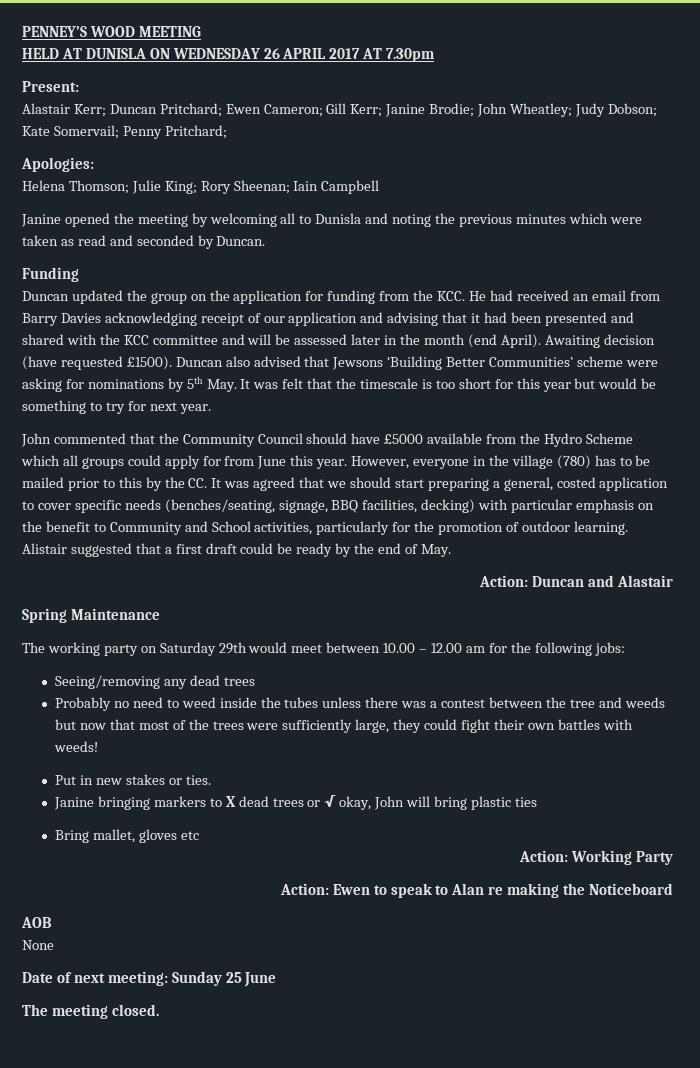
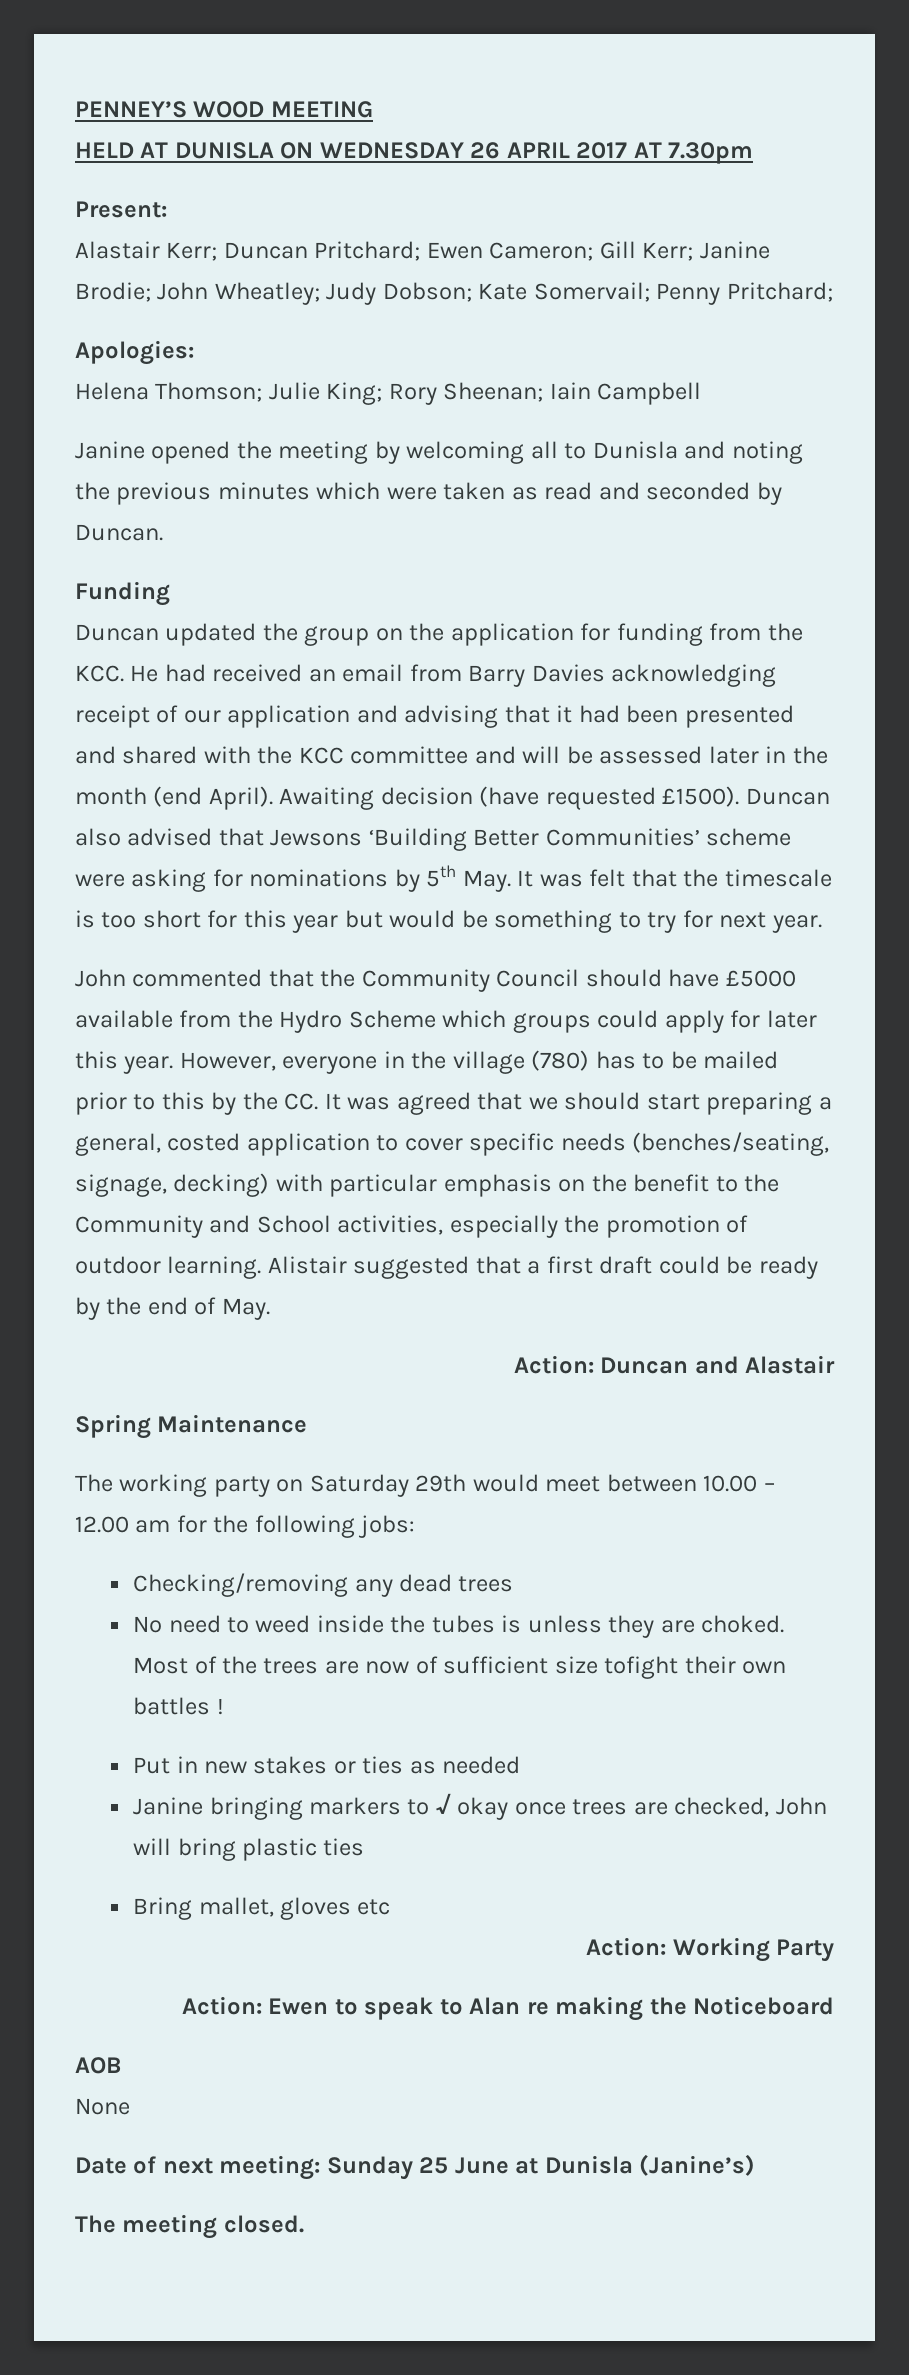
[62,455,78,466] all -> (507, 1019) none
[224,456,287,469] from June -> [766,1010,817,1028] later
[331,499,418,513] BBQ facilities, -> (167, 1185) none
(106, 527) none -> [744,1174,780,1192] the
[316,521,411,535] particularly for -> [449,1215,558,1238] especially
[55,675,161,689] Seeing/removing -> [133,1573,349,1597] Checking/removing
[55,697,129,711] Probably no -> [133,1616,163,1633] No
[322,697,665,708] [55,719,491,733] unless there was a contest between the tree and weeds but now that most of the trees were sufficiently large, they could fight -> [501,1615,785,1638] [133,1656,679,1679] is unless they are choked. Most of the trees are now of sufficient size tofight
[602,719,633,730] [54,741,99,752] with weeds! -> [216,1698,224,1715] !
[185,775,211,785] ties. -> [362,1756,521,1774] ties as needed
[225,795,372,810] X dead trees or √ okay, -> [435,1793,770,1820] √ okay once trees are checked,
(277, 979) none -> [515,2154,756,2176] at Dunisla (Janine’s)

